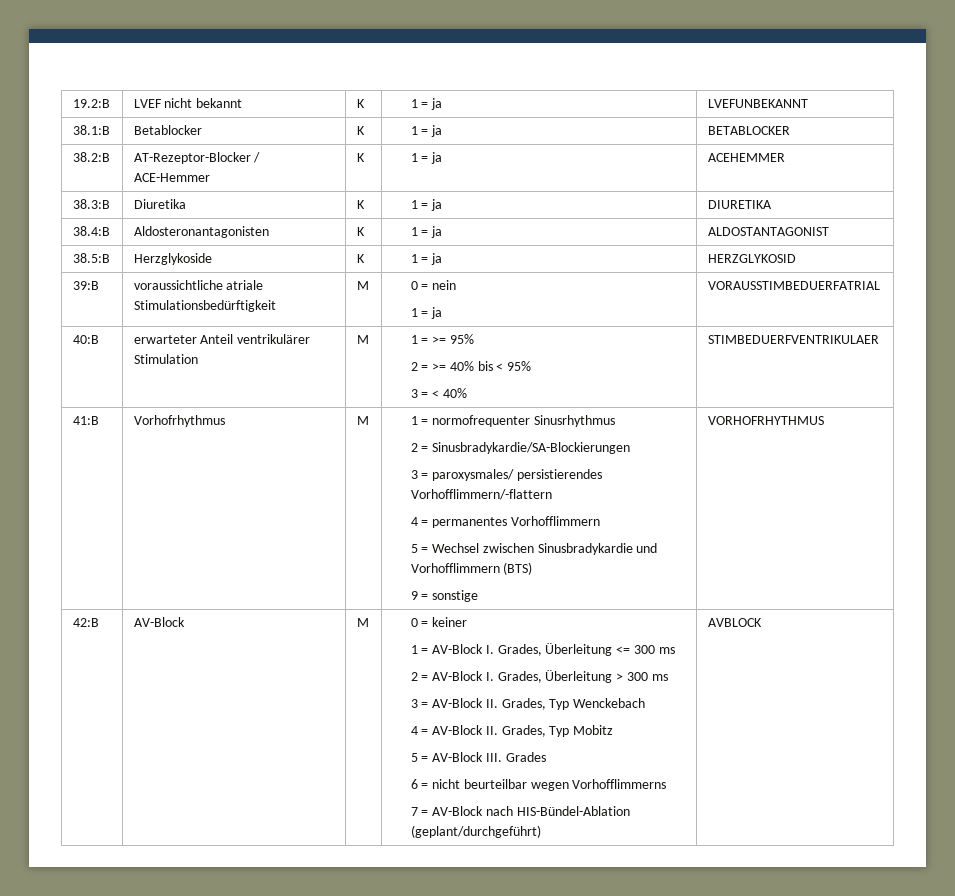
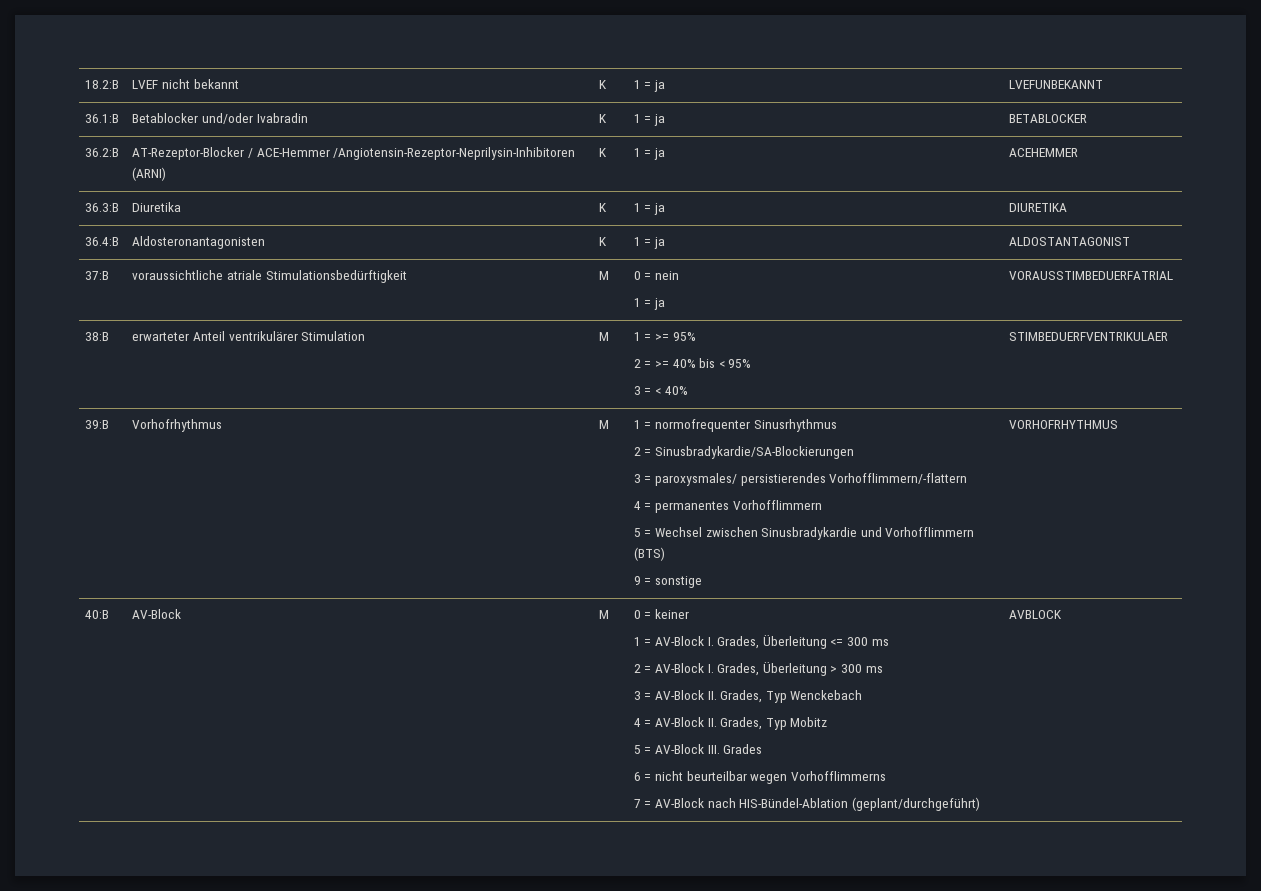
[72,99,110,108] 19.2:B -> [85,80,120,89] 18.2:B
[72,125,110,135] 38.1:B -> [85,114,120,123] 36.1:B
(202, 130) none -> [201,113,308,124] und/oder Ivabradin
[72,152,110,162] 38.2:B -> [85,148,120,157] 36.2:B
(210, 177) none -> [333,147,576,160] [132,167,167,181] /Angiotensin-Rezeptor-Neprilysin-Inhibitoren (ARNI)
[72,199,110,209] 38.3:B -> [85,203,120,212] 36.3:B
[72,226,110,236] 38.4:B -> [85,237,120,246] 36.4:B
[72,253,110,263] [133,253,212,265] [356,254,365,263] [410,253,443,265] [707,254,796,263] [72,281,99,290] 38.5:B | Herzglykoside | K | 1 = ja | HERZGLYKOSID // 39:B -> [85,271,110,280] 37:B
[72,335,99,344] 40:B -> [85,332,110,341] 38:B
[72,416,99,425] 41:B -> [85,420,110,429] 39:B
[72,618,99,627] 42:B -> [85,610,110,619] 40:B

